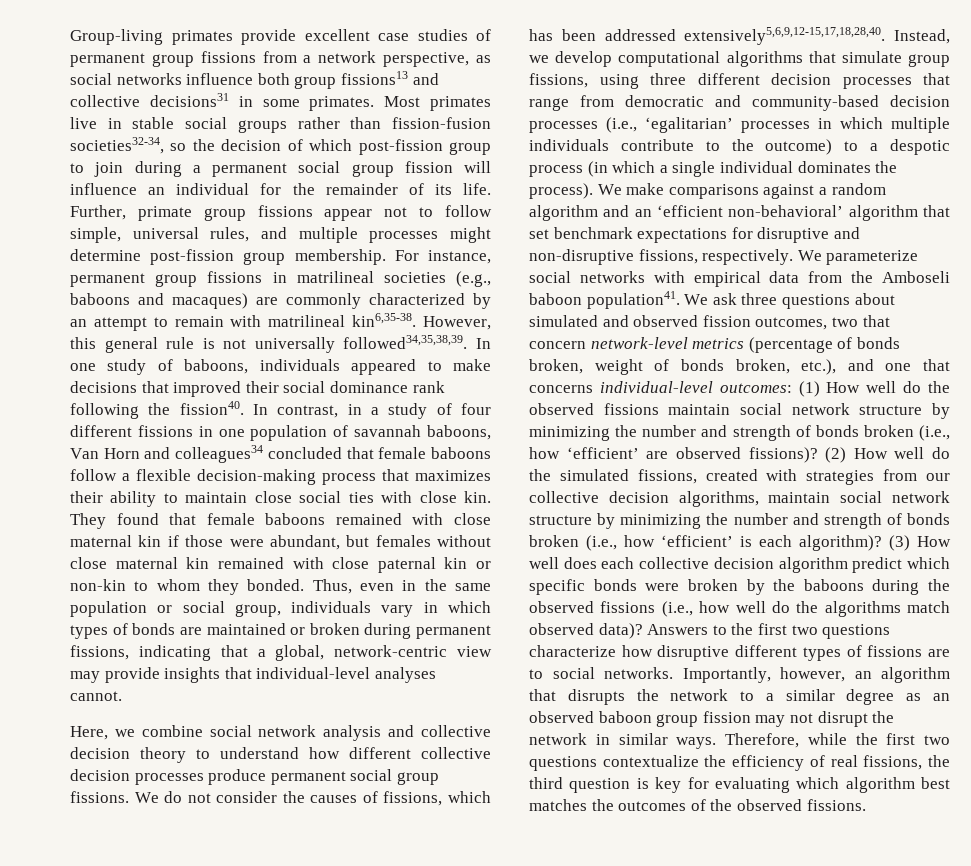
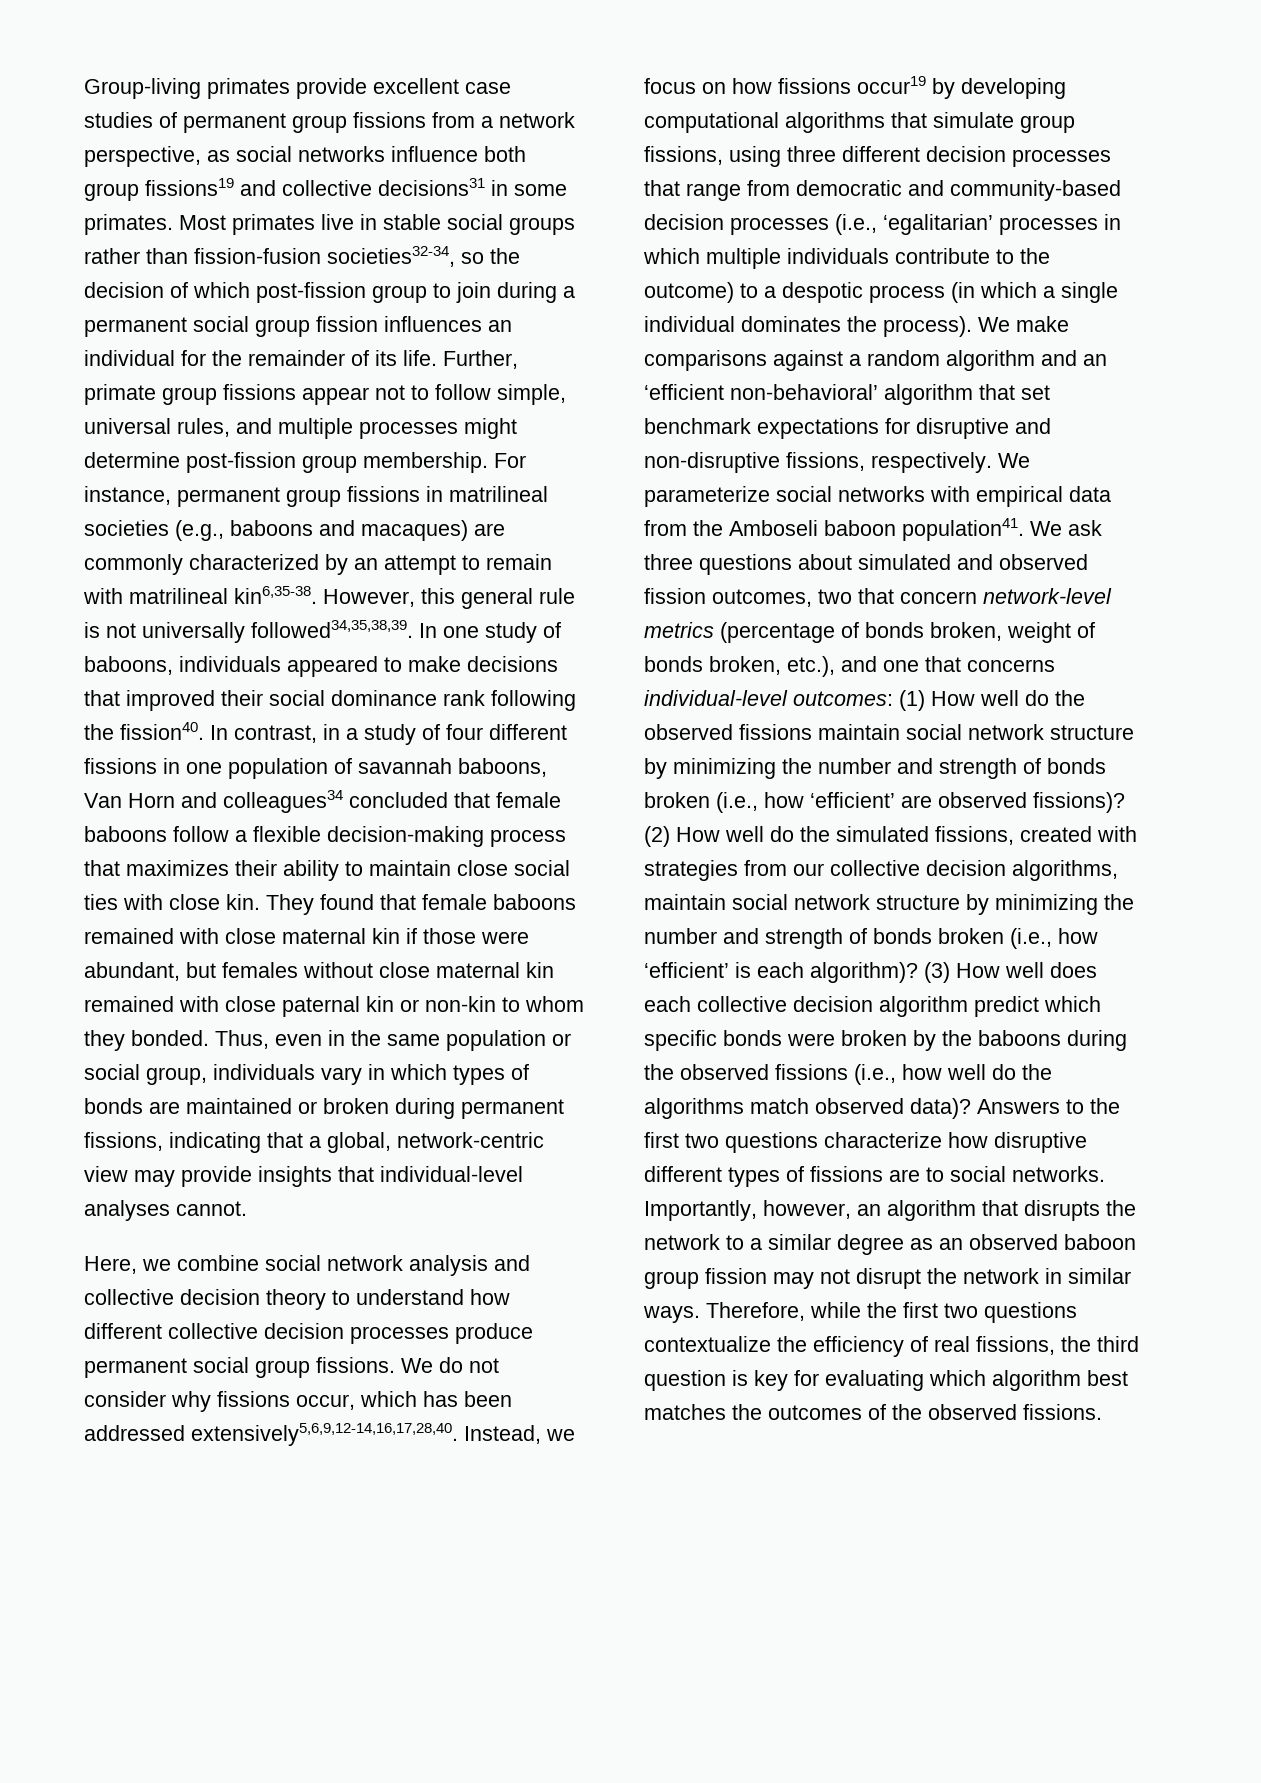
[340,71,408,85] fissions13 -> [145,178,234,196] fissions19
[464,161,491,173] [70,183,137,195] will influence -> [384,316,482,332] influences
[282,791,443,806] the causes of fissions, -> [171,1391,355,1412] why fissions occur,
[684,27,886,45] extensively5,6,9,12-15,17,18,28,40. -> [191,1423,458,1446] extensively5,6,9,12-14,16,17,28,40.
[555,51,613,67] develop -> [644,76,1066,99] focus on how fissions occur19 by developing

